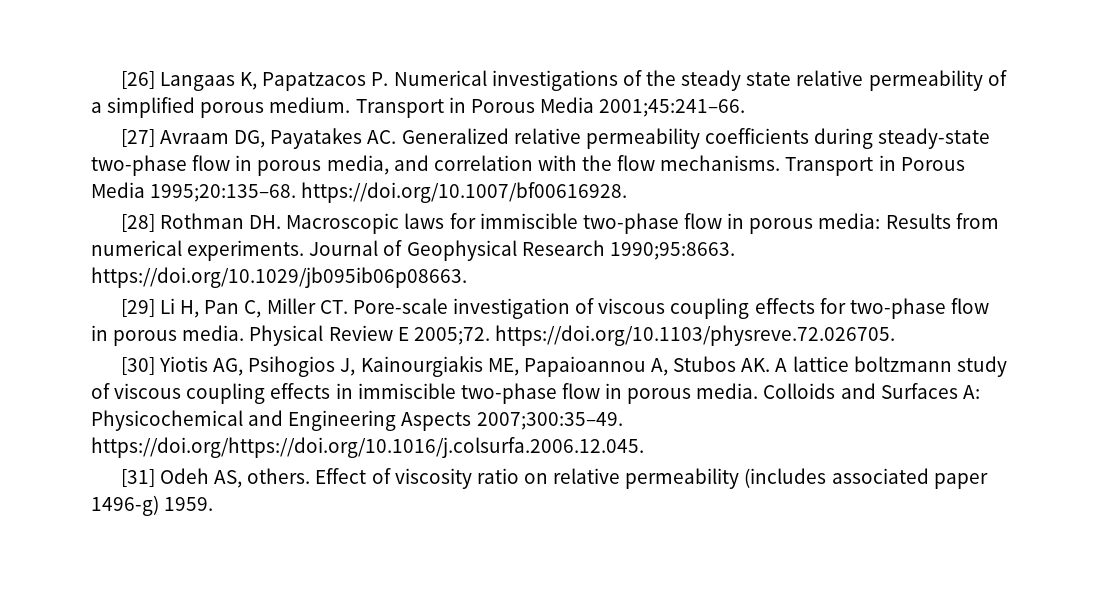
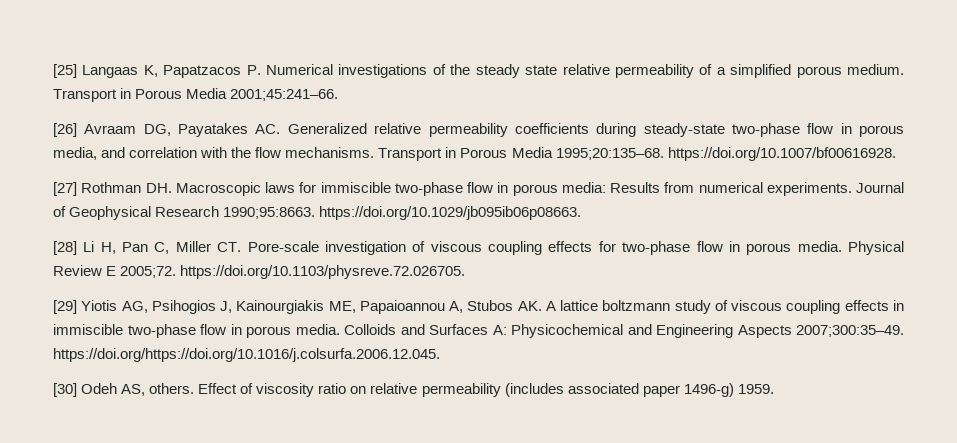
[120,71,155,89] [26] -> [53,64,77,78] [25]
[120,129,155,147] [27] -> [53,123,77,137] [26]
[120,214,155,232] [28] -> [53,182,77,196] [27]
[120,299,155,317] [29] -> [53,241,77,255] [28]
[120,357,155,375] [30] -> [53,300,77,314] [29]
[120,469,155,487] [31] -> [53,383,77,397] [30]

